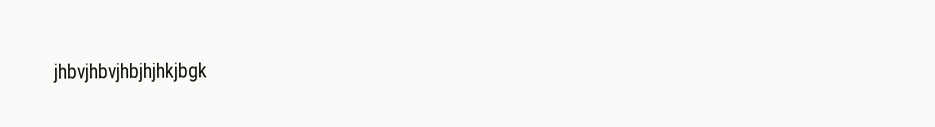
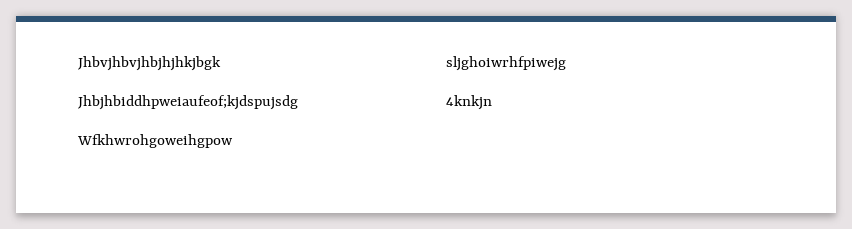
[52,62,208,83] jhbvjhbvjhbjhjhkjbgk -> [78,56,221,71] [78,95,298,110] [77,134,233,148] [446,56,566,71] [446,95,492,110] Jhbvjhbvjhbjhjhkjbgk // Jhbjhbiddhpweiaufeof;kjdspujsdg // Wfkhwrohgoweihgpow // sljghoiwrhfpiwejg // 4knkjn

